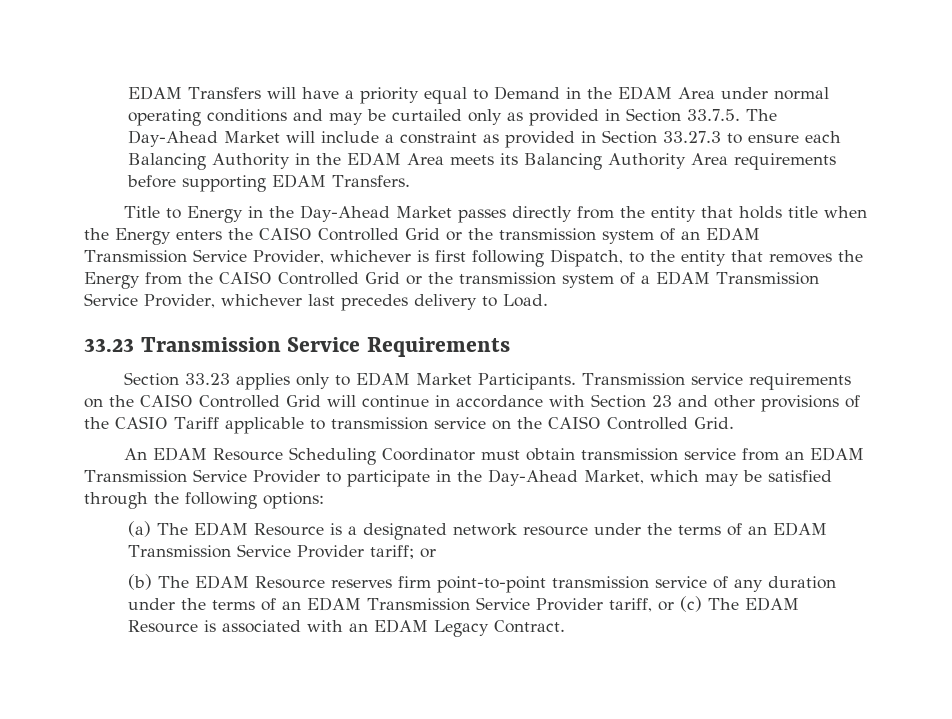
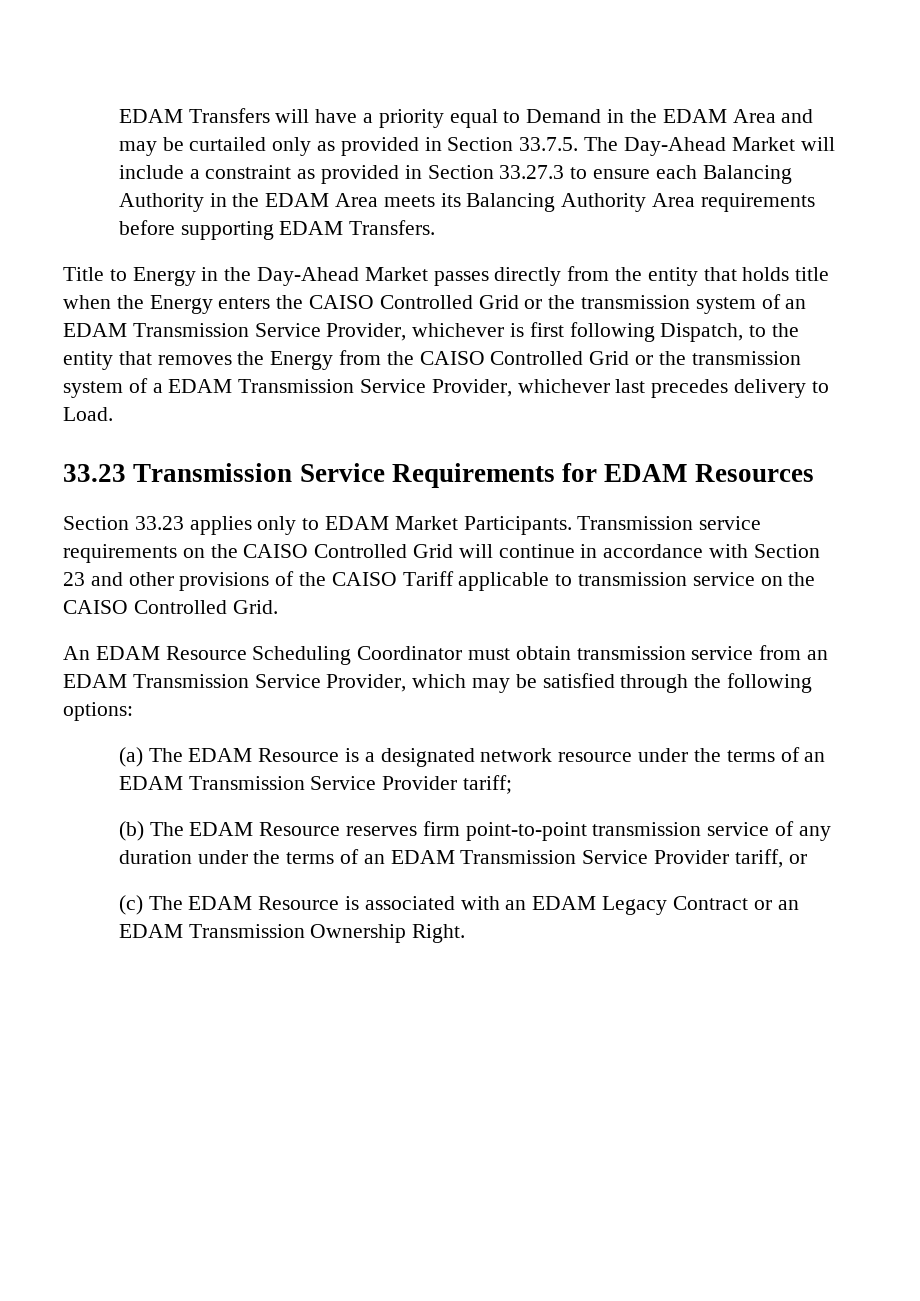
[720,87,829,100] [127,109,287,126] under normal operating conditions -> (776, 116) none
(510, 347) none -> [562,463,814,482] for EDAM Resources
[115,416,168,429] CASIO -> [331,572,397,586] CAISO
[252,469,644,487] Provider to participate in the Day-Ahead Market, -> [326,674,407,692] Provider,
[419,548,436,558] or -> (513, 784) none
(674, 606) none -> (807, 859) //
[493,620,565,633] Contract. -> [672,896,799,910] [118,924,466,943] Contract or an EDAM Transmission Ownership Right.

